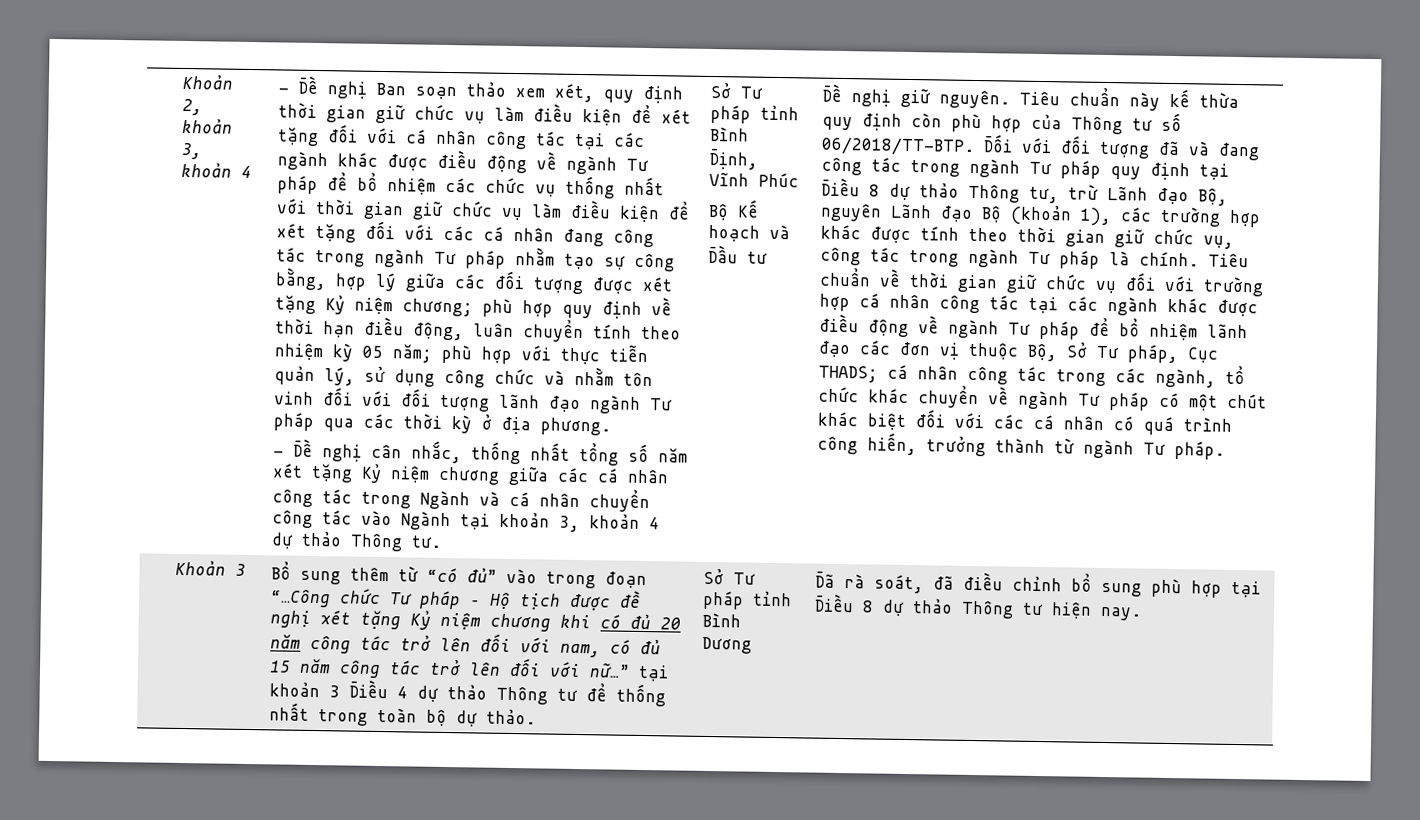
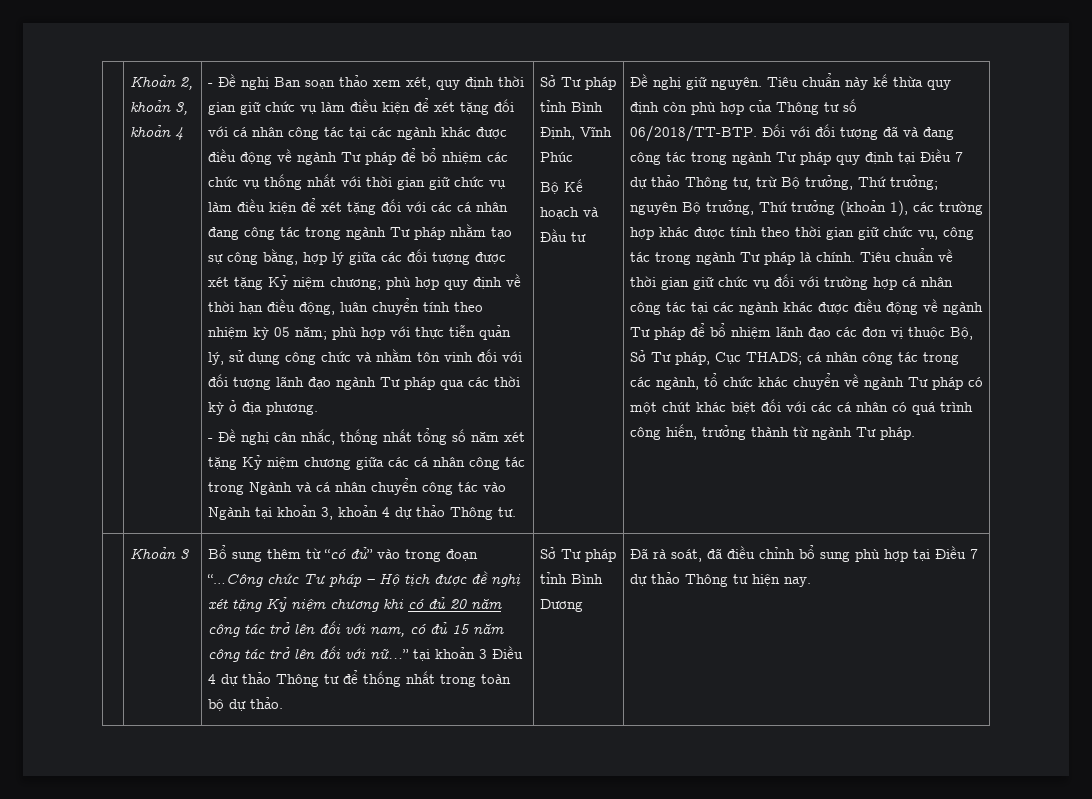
[868,184,880,197] 8 -> [954,152,963,162] 7
[1106,185,1228,206] [819,202,1002,224] Lãnh đạo Bộ, nguyên Lãnh đạo Bộ -> [780,175,938,190] [629,200,835,215] Bộ trưởng, Thứ trưởng; nguyên Bộ trưởng, Thứ trưởng
[861,600,874,613] 8 -> [969,549,978,559] 7

